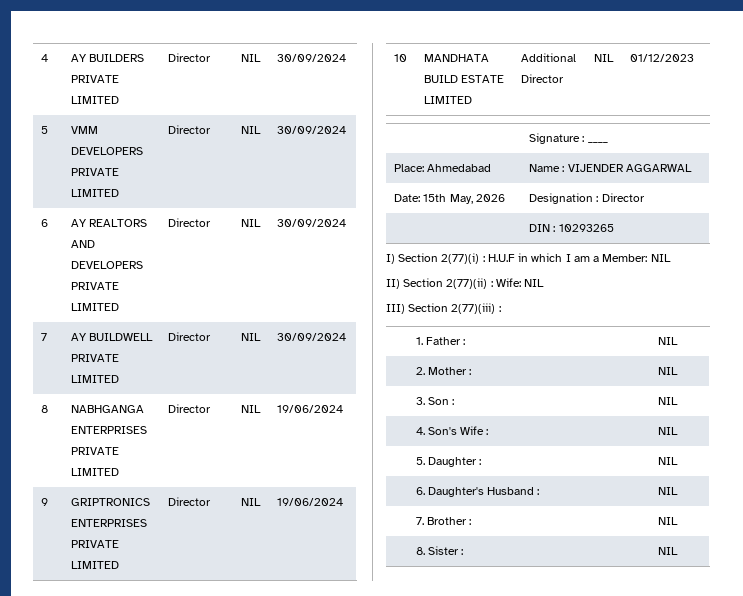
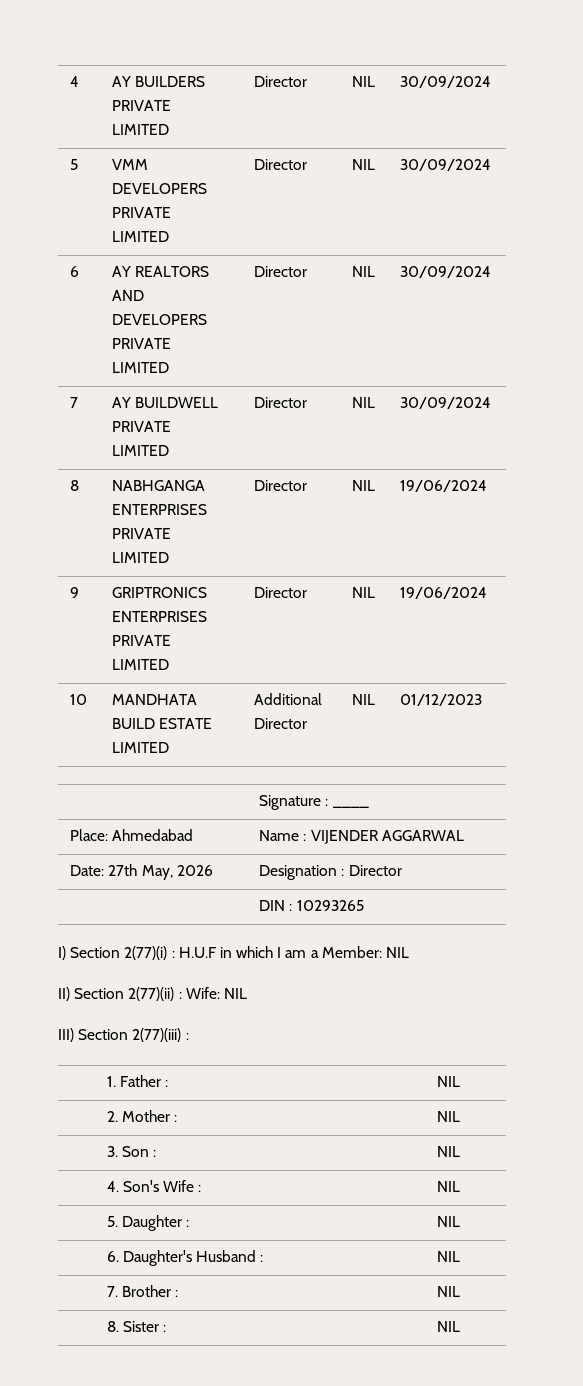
[423,194,447,202] 15th -> [108,864,138,876] 27th

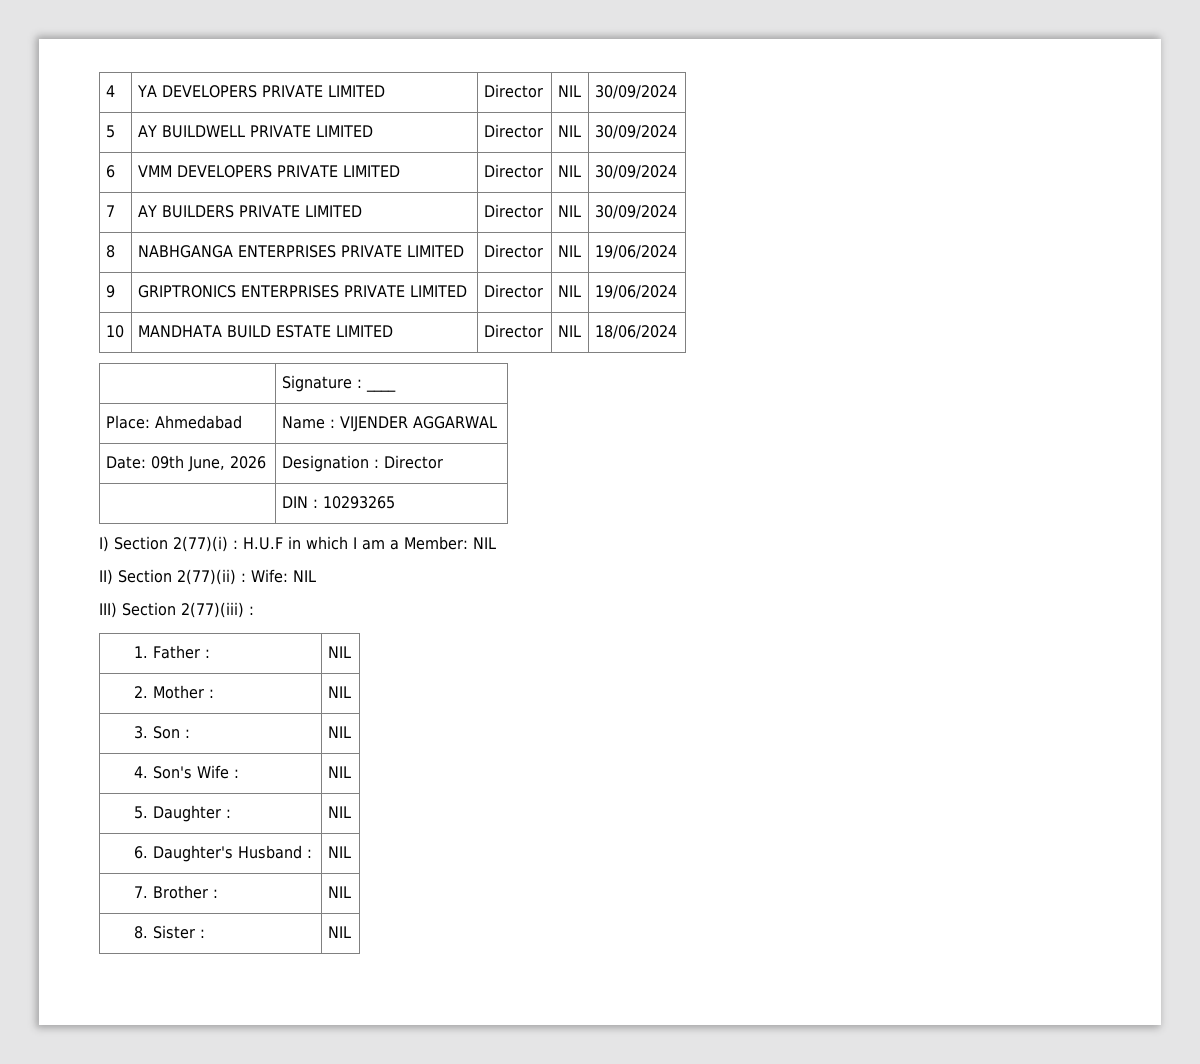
[112,76,206,87] AY BUILDERS -> [136,85,257,98] YA DEVELOPERS
[112,159,149,170] [112,183,208,194] VMM DEVELOPERS -> [137,125,245,138] AY BUILDWELL
[112,266,210,277] [112,290,145,301] AY REALTORS AND -> [137,165,172,177] VMM
[135,397,219,408] BUILDWELL -> [161,205,234,218] BUILDERS
[254,693,323,705] [254,718,308,729] [352,694,376,705] [400,694,483,706] Additional Director | NIL | 01/12/2023 -> [483,324,543,338] [557,325,581,337] [594,325,677,339] Director | NIL | 18/06/2024
[108,864,173,880] 27th May, -> [150,455,225,472] 09th June,

